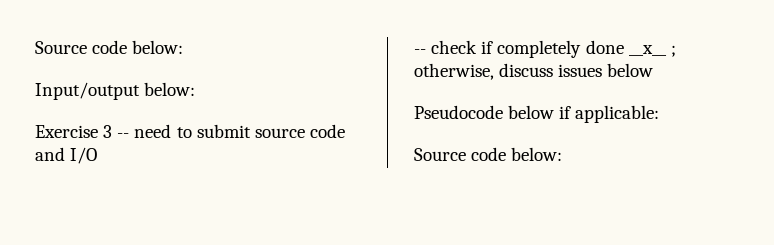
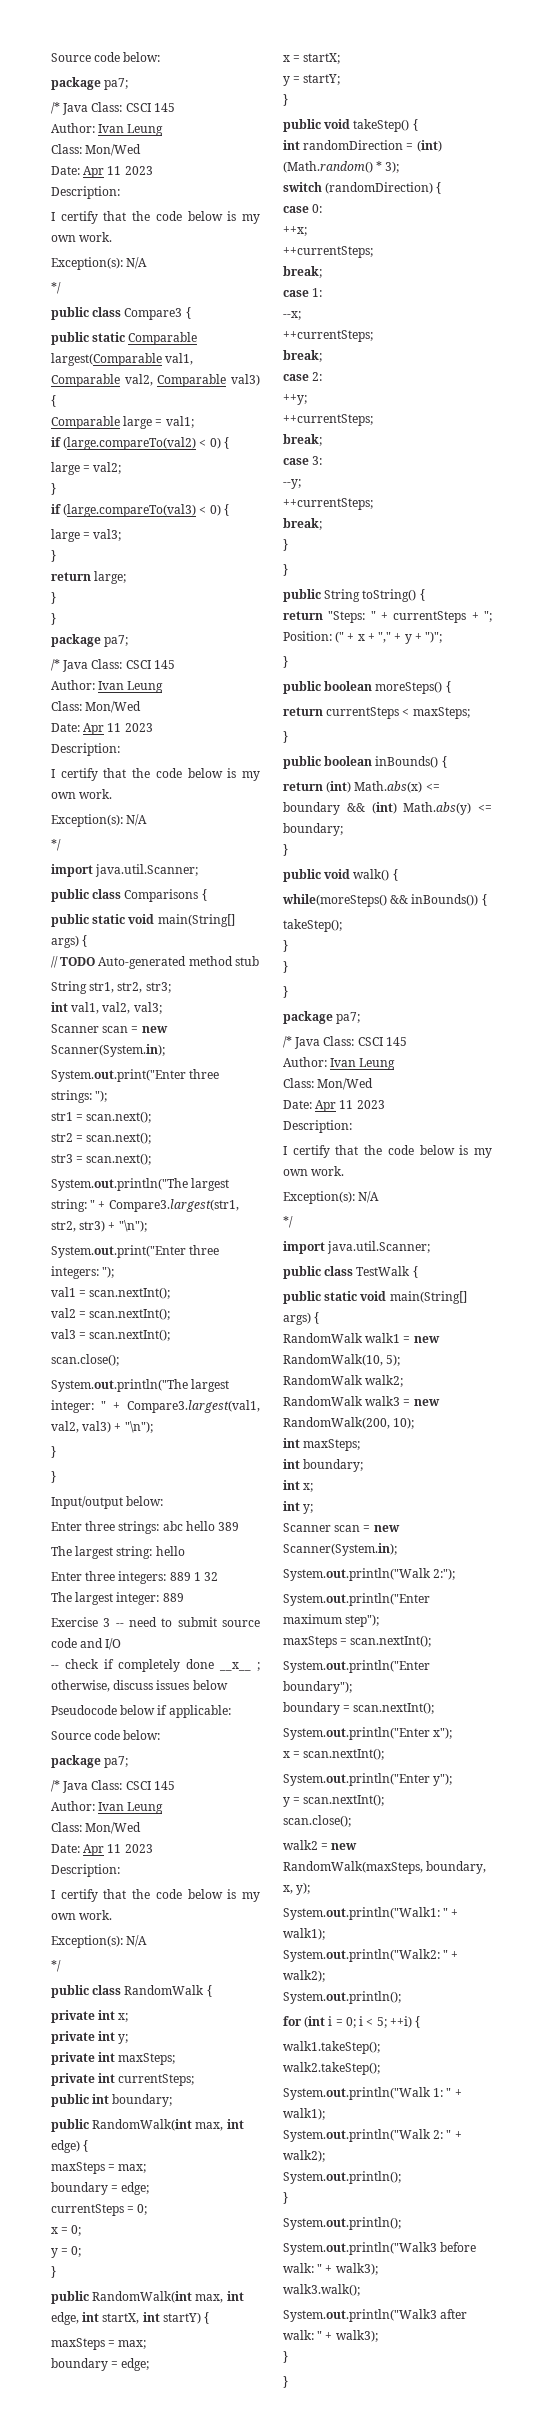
[35,40,184,54] [35,82,196,100] Source code below: // Input/output below: -> [51,52,161,62] [51,77,129,90] [51,102,175,115] [51,123,164,136] [51,144,142,156] [51,166,153,178] [51,186,120,199] [51,211,260,224] [51,232,113,242] [51,257,148,270] [51,282,61,294] [51,307,191,320] [51,332,198,345] [51,353,194,366] [51,374,260,387] [51,395,56,407] [51,416,194,429] [51,437,229,450] [51,462,122,475] [51,483,56,495] [51,504,229,517] [51,529,122,542] [51,550,56,562] [51,571,127,584] [51,592,56,604] [51,613,56,625] [51,634,129,647] [51,659,175,672] [51,680,164,693] [51,701,142,713] [51,723,153,735] [51,743,120,756] [51,768,260,781] [51,789,113,799] [51,814,148,827] [51,839,61,851] [51,864,199,877] [51,889,207,902] [51,914,235,927] [51,935,88,948] [51,956,259,969] [51,981,171,994] [51,1002,162,1014] [51,1024,168,1033] [51,1044,165,1057] [51,1069,220,1082] [51,1090,108,1103] [51,1111,152,1123] [51,1132,152,1144] [51,1153,152,1165] [51,1178,230,1191] [51,1199,239,1212] [51,1220,147,1232] [51,1245,220,1258] [51,1266,115,1279] [51,1287,171,1299] [51,1308,171,1320] [51,1329,171,1341] [51,1354,119,1366] [51,1379,230,1392] [51,1400,260,1413] [51,1421,153,1433] [51,1446,56,1458] [51,1471,56,1483] [51,1496,164,1509] [51,1521,240,1534] [51,1546,185,1559] [51,1571,219,1584] [51,1592,184,1605] Source code below: // package pa7; // /* Java Class: CSCI 145 // Author: Ivan Leung // Class: Mon/Wed // Date: Apr 11 2023 // Description: // I certify that the code below is my own work. // Exception(s): N/A // */ // public class Compare3 { // public static Comparable largest(Comparable val1, Comparable val2, Comparable val3) { // Comparable large = val1; // if (large.compareTo(val2) < 0) { // large = val2; // } // if (large.compareTo(val3) < 0) { // large = val3; // } // return large; // } // } // package pa7; // /* Java Class: CSCI 145 // Author: Ivan Leung // Class: Mon/Wed // Date: Apr 11 2023 // Description: // I certify that the code below is my own work. // Exception(s): N/A // */ // import java.util.Scanner; // public class Comparisons { // public static void main(String[] args) { // // TODO Auto-generated method stub // String str1, str2, str3; // int val1, val2, val3; // Scanner scan = new Scanner(System.in); // System.out.print("Enter three strings: "); // str1 = scan.next(); // str2 = scan.next(); // str3 = scan.next(); // System.out.println("The largest string: " + Compare3.largest(str1, str2, str3) + "\n"); // System.out.print("Enter three integers: "); // val1 = scan.nextInt(); // val2 = scan.nextInt(); // val3 = scan.nextInt(); // scan.close(); // System.out.println("The largest integer: " + Compare3.largest(val1, val2, val3) + "\n"); // } // } // Input/output below: // Enter three strings: abc hello 389 // The largest string: hello // Enter three integers: 889 1 32 // The largest integer: 889
(563, 154) none -> [51,1755,129,1768] [51,1780,175,1793] [51,1801,164,1814] [51,1822,142,1834] [51,1844,153,1856] [51,1864,120,1877] [51,1889,260,1902] [51,1910,113,1920] [51,1935,148,1948] [51,1960,61,1972] [51,1985,212,1998] [51,2010,129,2023] [51,2031,129,2044] [51,2052,176,2065] [51,2073,195,2086] [51,2094,173,2107] [51,2119,244,2132] [51,2140,89,2153] [51,2162,147,2174] [51,2182,150,2195] [51,2204,148,2216] [51,2225,82,2236] [51,2246,82,2258] [51,2266,56,2278] [51,2291,244,2304] [51,2312,210,2325] [51,2338,147,2350] [51,2358,150,2371] [283,53,341,64] [283,74,341,86] [283,94,288,106] [283,119,418,132] [283,140,442,152] [283,161,400,173] [283,182,442,194] [283,204,323,213] [283,226,307,236] [283,246,373,258] [283,266,322,278] [283,288,323,297] [283,311,301,320] [283,330,373,342] [283,350,322,362] [283,372,323,381] [283,394,307,405] [283,414,373,426] [283,434,322,446] [283,456,323,465] [283,479,301,489] [283,498,373,510] [283,518,322,530] [283,539,288,551] [283,564,288,576] [283,589,425,602] [283,611,492,623] [283,631,443,644] [283,656,288,668] [283,681,451,694] [283,707,470,719] [283,731,288,743] [283,756,447,769] [283,781,440,793] [283,802,492,815] [283,823,343,836] [283,844,288,856] [283,869,398,882] [282,894,487,907] [283,919,342,932] [283,940,288,952] [283,961,288,973] [283,986,288,998] [283,1011,361,1024] [283,1036,407,1049] [283,1057,396,1070] [283,1078,374,1090] [283,1100,385,1112] [283,1120,352,1133] [283,1145,492,1158] [283,1166,345,1176] [283,1191,380,1204] [283,1216,293,1228] [283,1241,431,1254] [283,1266,418,1279] [283,1291,467,1304] [283,1312,320,1325] [283,1333,440,1343] [283,1354,401,1366] [283,1375,404,1387] [283,1396,440,1406] [283,1417,415,1429] [283,1438,361,1451] [283,1459,364,1472] [283,1480,314,1492] [283,1501,314,1514] [283,1523,400,1532] [283,1543,397,1556] [283,1568,456,1581] [283,1593,430,1606] [283,1614,380,1627] [283,1635,432,1648] [283,1660,430,1673] [283,1681,352,1694] [283,1702,435,1715] [283,1727,453,1740] [283,1748,385,1760] [283,1773,453,1786] [283,1794,385,1807] [283,1815,351,1827] [283,1840,358,1850] [283,1861,487,1874] [283,1882,311,1895] [283,1907,459,1920] [283,1928,325,1940] [283,1949,459,1962] [283,1970,325,1982] [283,1991,401,2004] [283,2016,421,2028] [283,2041,380,2054] [283,2062,380,2075] [283,2087,462,2100] [283,2108,325,2120] [283,2129,462,2142] [283,2150,325,2162] [283,2171,401,2184] [283,2192,288,2204] [283,2217,401,2230] [283,2242,477,2255] [283,2263,378,2275] [283,2284,360,2296] [283,2309,468,2322] [283,2330,378,2342] [283,2351,288,2363] [283,2376,288,2388] // package pa7; // /* Java Class: CSCI 145 // Author: Ivan Leung // Class: Mon/Wed // Date: Apr 11 2023 // Description: // I certify that the code below is my own work. // Exception(s): N/A // */ // public class RandomWalk { // private int x; // private int y; // private int maxSteps; // private int currentSteps; // public int boundary; // public RandomWalk(int max, int edge) { // maxSteps = max; // boundary = edge; // currentSteps = 0; // x = 0; // y = 0; // } // public RandomWalk(int max, int edge, int startX, int startY) { // maxSteps = max; // boundary = edge; // x = startX; // y = startY; // } // public void takeStep() { // int randomDirection = (int) (Math.random() * 3); // switch (randomDirection) { // case 0: // ++x; // ++currentSteps; // break; // case 1: // --x; // ++currentSteps; // break; // case 2: // ++y; // ++currentSteps; // break; // case 3: // --y; // ++currentSteps; // break; // } // } // public String toString() { // return "Steps: " + currentSteps + "; Position: (" + x + "," + y + ")"; // } // public boolean moreSteps() { // return currentSteps < maxSteps; // } // public boolean inBounds() { // return (int) Math.abs(x) <= boundary && (int) Math.abs(y) <= boundary; // } // public void walk() { // while(moreSteps() && inBounds()) { // takeStep(); // } // } // } // package pa7; // /* Java Class: CSCI 145 // Author: Ivan Leung // Class: Mon/Wed // Date: Apr 11 2023 // Description: // I certify that the code below is my own work. // Exception(s): N/A // */ // import java.util.Scanner; // public class TestWalk { // public static void main(String[] args) { // RandomWalk walk1 = new RandomWalk(10, 5); // RandomWalk walk2; // RandomWalk walk3 = new RandomWalk(200, 10); // int maxSteps; // int boundary; // int x; // int y; // Scanner scan = new Scanner(System.in); // System.out.println("Walk 2:"); // System.out.println("Enter maximum step"); // maxSteps = scan.nextInt(); // System.out.println("Enter boundary"); // boundary = scan.nextInt(); // System.out.println("Enter x"); // x = scan.nextInt(); // System.out.println("Enter y"); // y = scan.nextInt(); // scan.close(); // walk2 = new RandomWalk(maxSteps, boundary, x, y); // System.out.println("Walk1: " + walk1); // System.out.println("Walk2: " + walk2); // System.out.println(); // for (int i = 0; i < 5; ++i) { // walk1.takeStep(); // walk2.takeStep(); // System.out.println("Walk 1: " + walk1); // System.out.println("Walk 2: " + walk2); // System.out.println(); // } // System.out.println(); // System.out.println("Walk3 before walk: " + walk3); // walk3.walk(); // System.out.println("Walk3 after walk: " + walk3); // } // }

